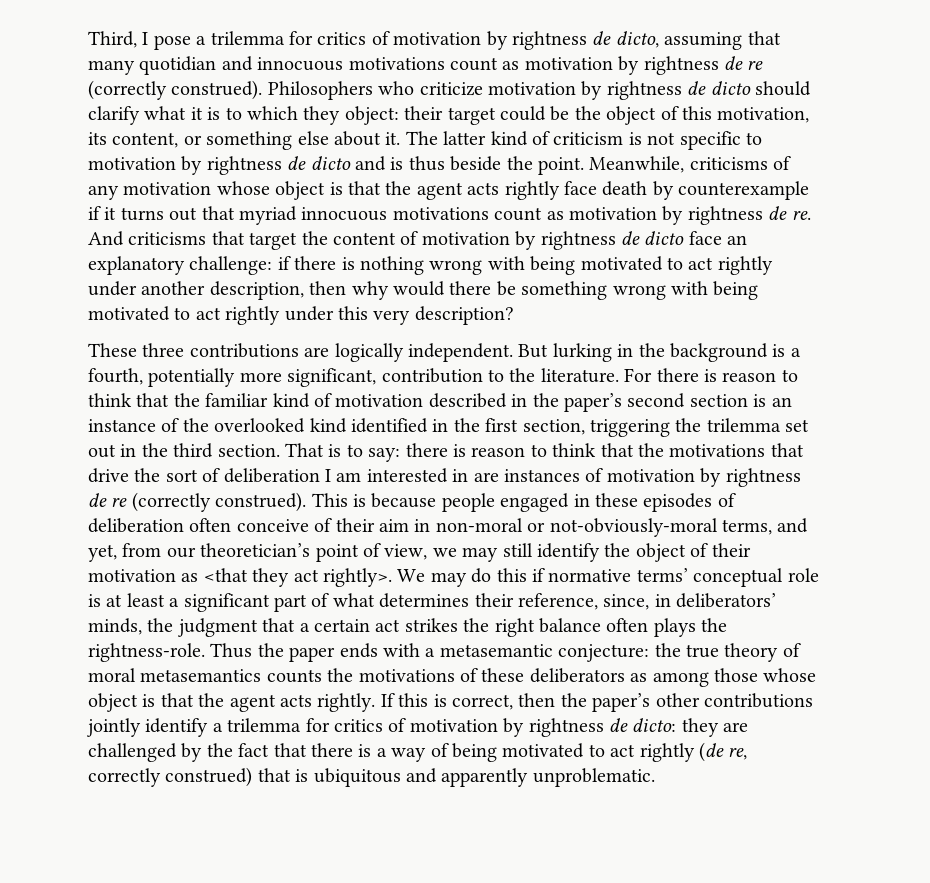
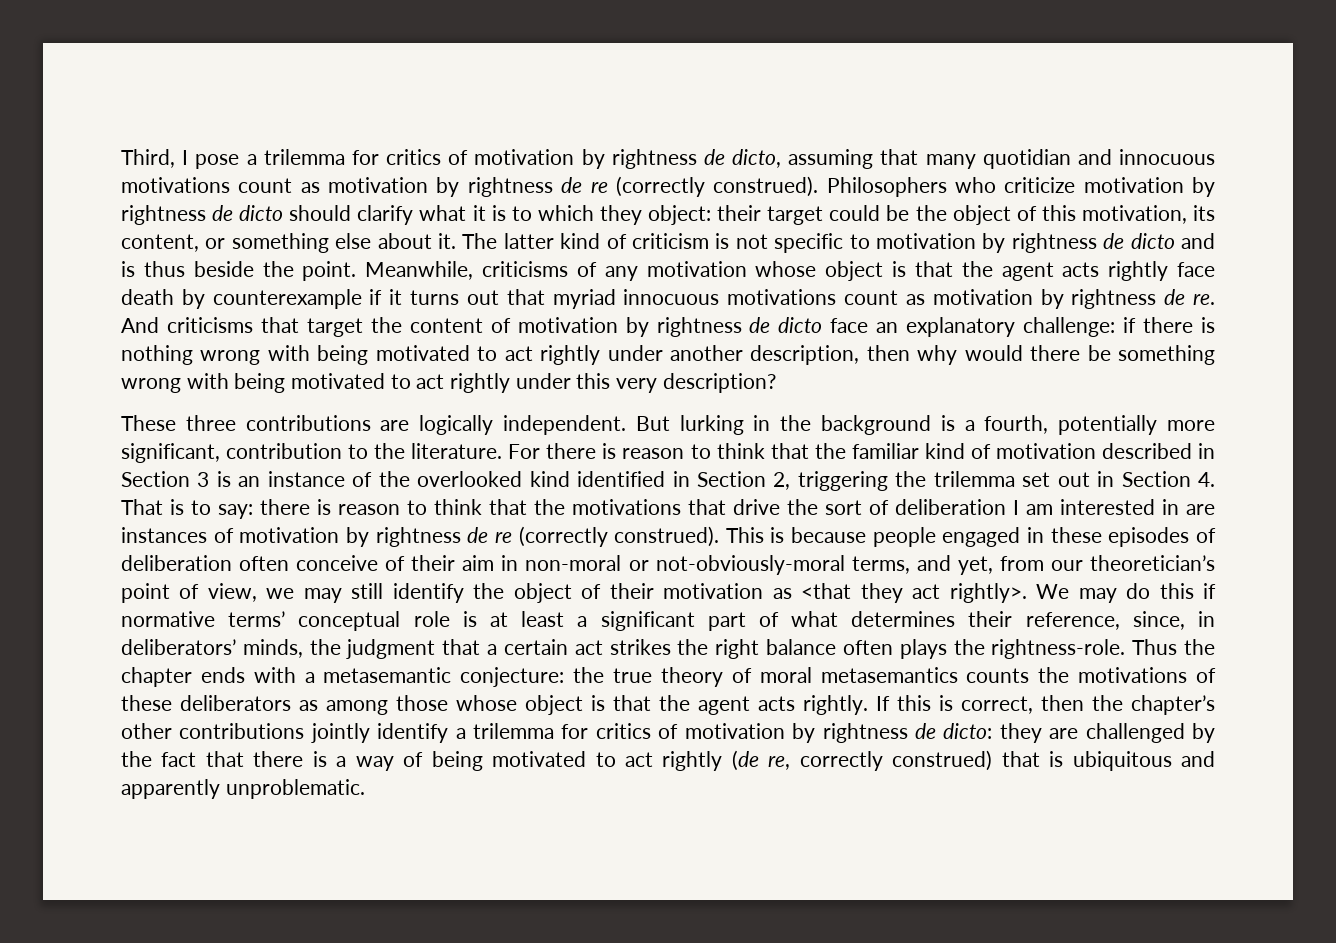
[532,393,748,412] the paper’s second section -> [121,471,210,487] Section 3
[453,418,585,435] the first section, -> [696,471,791,490] Section 2,
[141,443,280,458] the third section. -> [1121,471,1216,487] Section 4.
[289,647,336,662] paper -> [121,667,192,687] chapter
[592,693,651,712] paper’s -> [1131,695,1215,715] chapter’s

